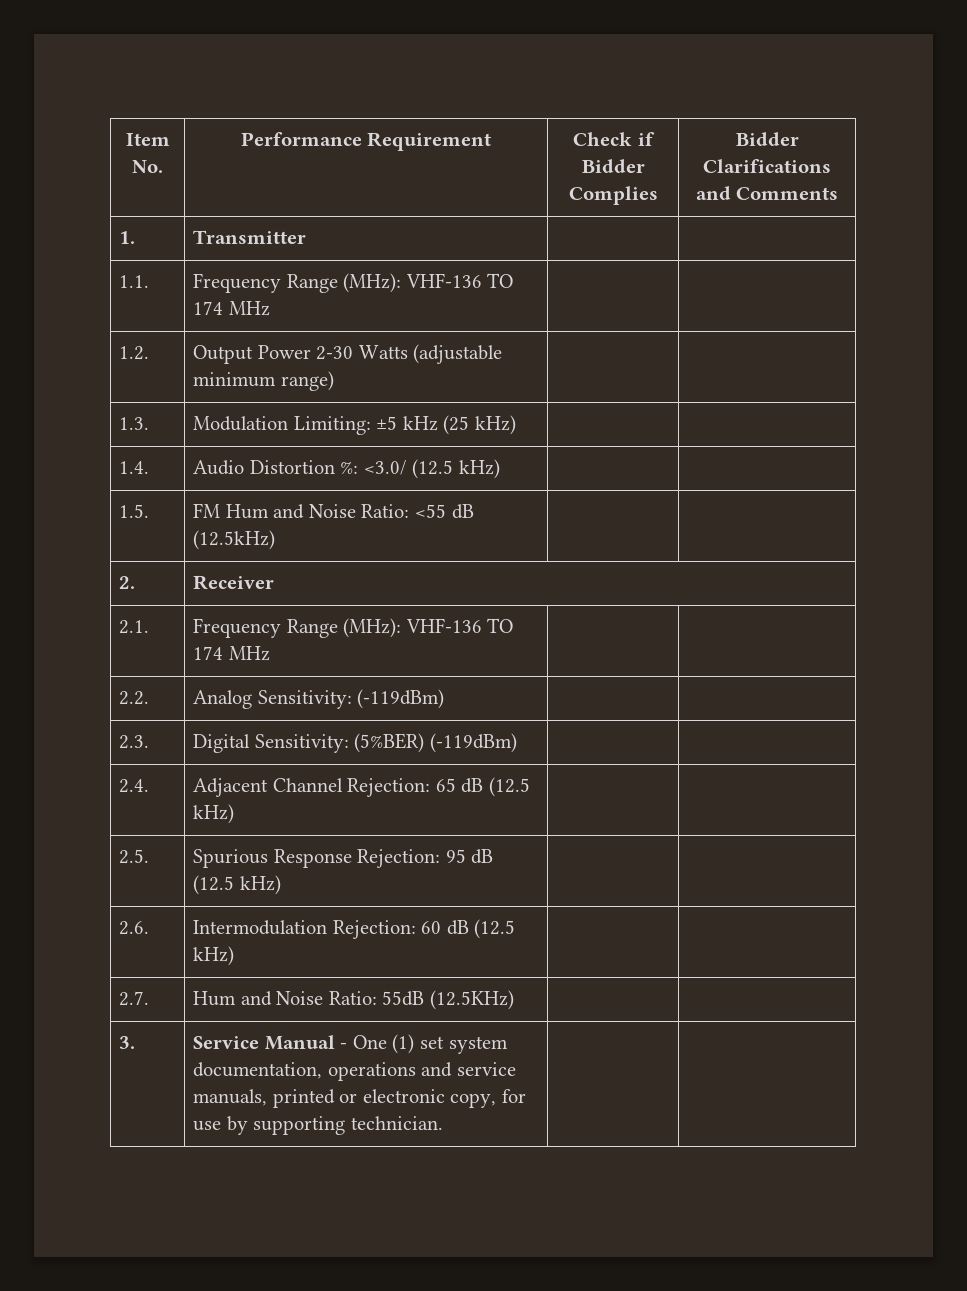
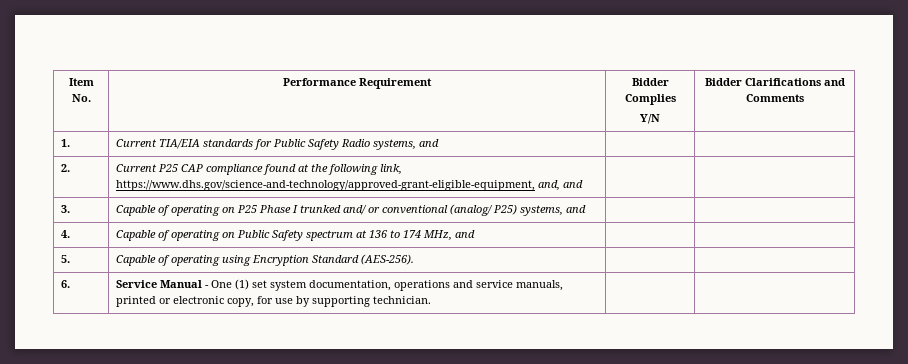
[573,132,655,146] Check if -> (432, 83) none
(658, 195) none -> [640,114,660,124] // Y/N
[193,230,307,244] [119,275,150,288] [193,273,514,293] [193,301,270,316] [119,346,150,360] [193,344,503,364] [193,371,334,391] [119,417,150,430] [193,415,516,435] [119,461,150,474] [193,459,500,479] [119,504,150,518] [193,503,474,519] [193,530,276,550] [119,576,136,589] [193,575,275,590] [119,620,150,634] [193,618,514,638] [193,646,270,661] [119,691,150,705] [193,689,445,709] [119,735,150,749] [193,733,517,753] [119,779,150,793] [193,777,530,797] [193,804,235,824] [119,849,150,864] [193,849,494,868] [193,875,281,895] [119,921,150,935] [193,919,516,939] [193,946,235,966] [119,991,150,1006] [193,990,514,1010] [119,1036,136,1049] Transmitter | | // 1.1. | Frequency Range (MHz): VHF-136 TO 174 MHz | | // 1.2. | Output Power 2-30 Watts (adjustable minimum range) | | // 1.3. | Modulation Limiting: ±5 kHz (25 kHz) | | // 1.4. | Audio Distortion %: <3.0/ (12.5 kHz) | | // 1.5. | FM Hum and Noise Ratio: <55 dB (12.5kHz) | | // 2. | Receiver // 2.1. | Frequency Range (MHz): VHF-136 TO 174 MHz | | // 2.2. | Analog Sensitivity: (-119dBm) | | // 2.3. | Digital Sensitivity: (5%BER) (-119dBm) | | // 2.4. | Adjacent Channel Rejection: 65 dB (12.5 kHz) | | // 2.5. | Spurious Response Rejection: 95 dB (12.5 kHz) | | // 2.6. | Intermodulation Rejection: 60 dB (12.5 kHz) | | // 2.7. | Hum and Noise Ratio: 55dB (12.5KHz) | | // 3. -> [116,139,440,150] [61,164,71,172] [116,164,403,175] [116,180,584,191] [61,205,71,213] [116,204,587,216] [61,230,71,238] [116,230,476,241] [61,255,71,263] [116,254,415,266] [61,280,71,288] Current TIA/EIA standards for Public Safety Radio systems, and | | // 2. | Current P25 CAP compliance found at the following link, https://www.dhs.gov/science-and-technology/approved-grant-eligible-equipment, and, and | | // 3. | Capable of operating on P25 Phase I trunked and/ or conventional (analog/ P25) systems, and | | // 4. | Capable of operating on Public Safety spectrum at 136 to 174 MHz, and | | // 5. | Capable of operating using Encryption Standard (AES-256). | | // 6.

